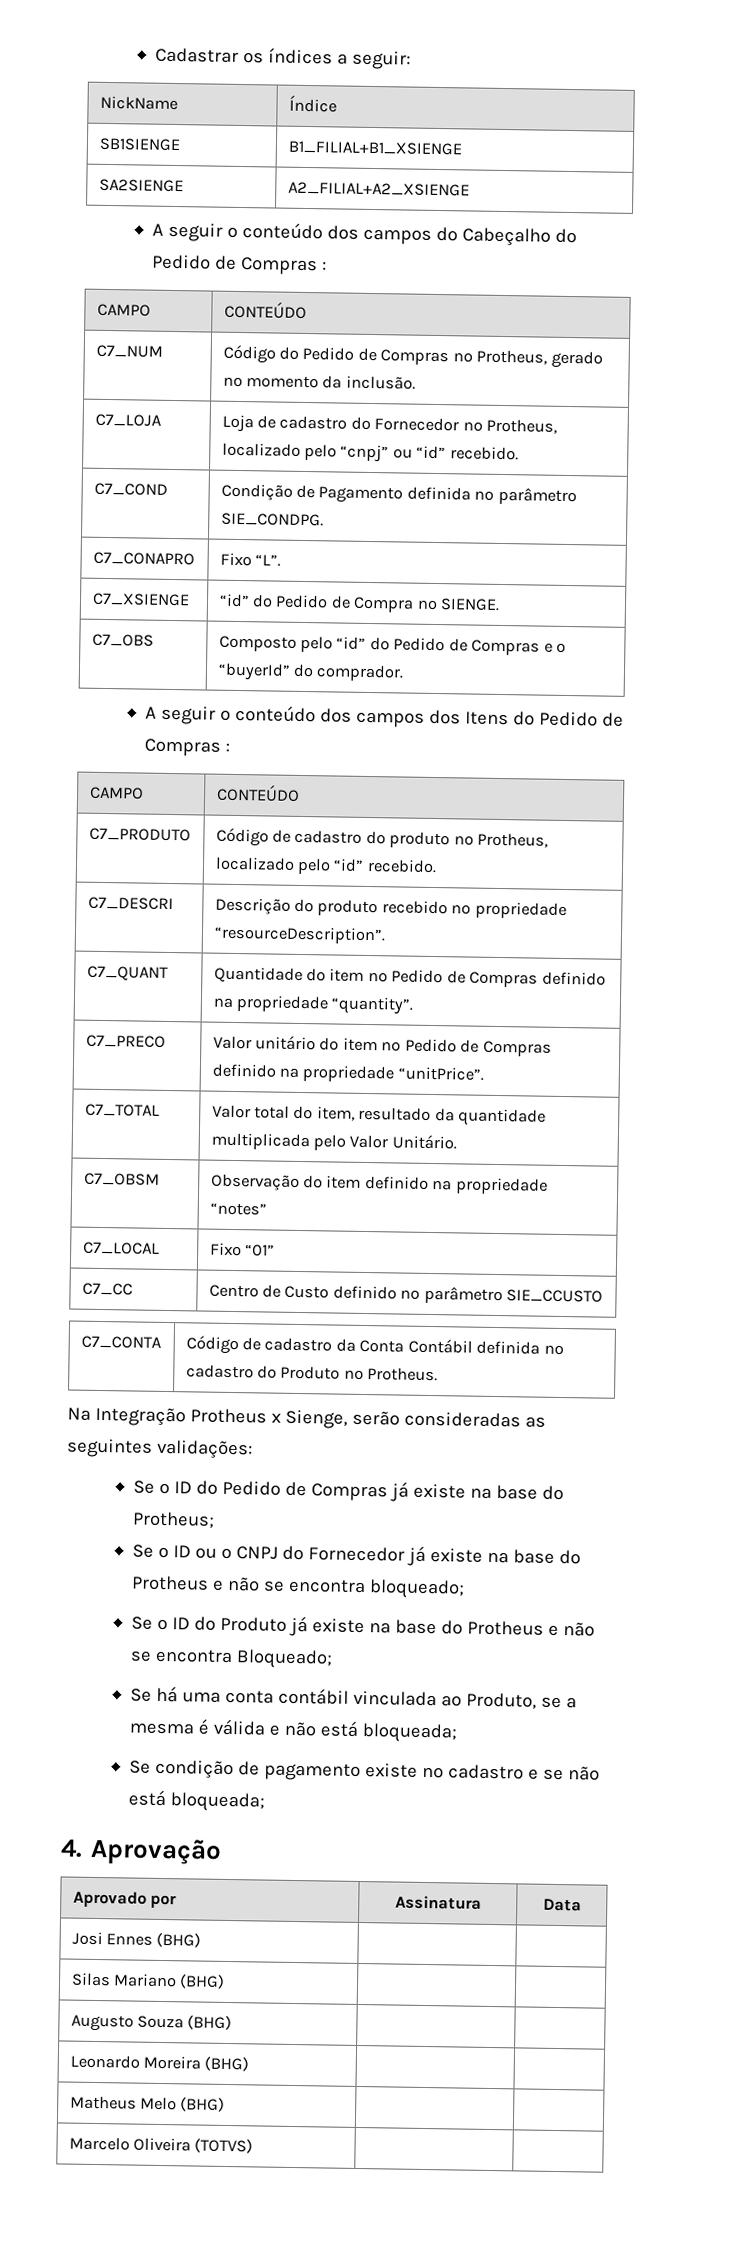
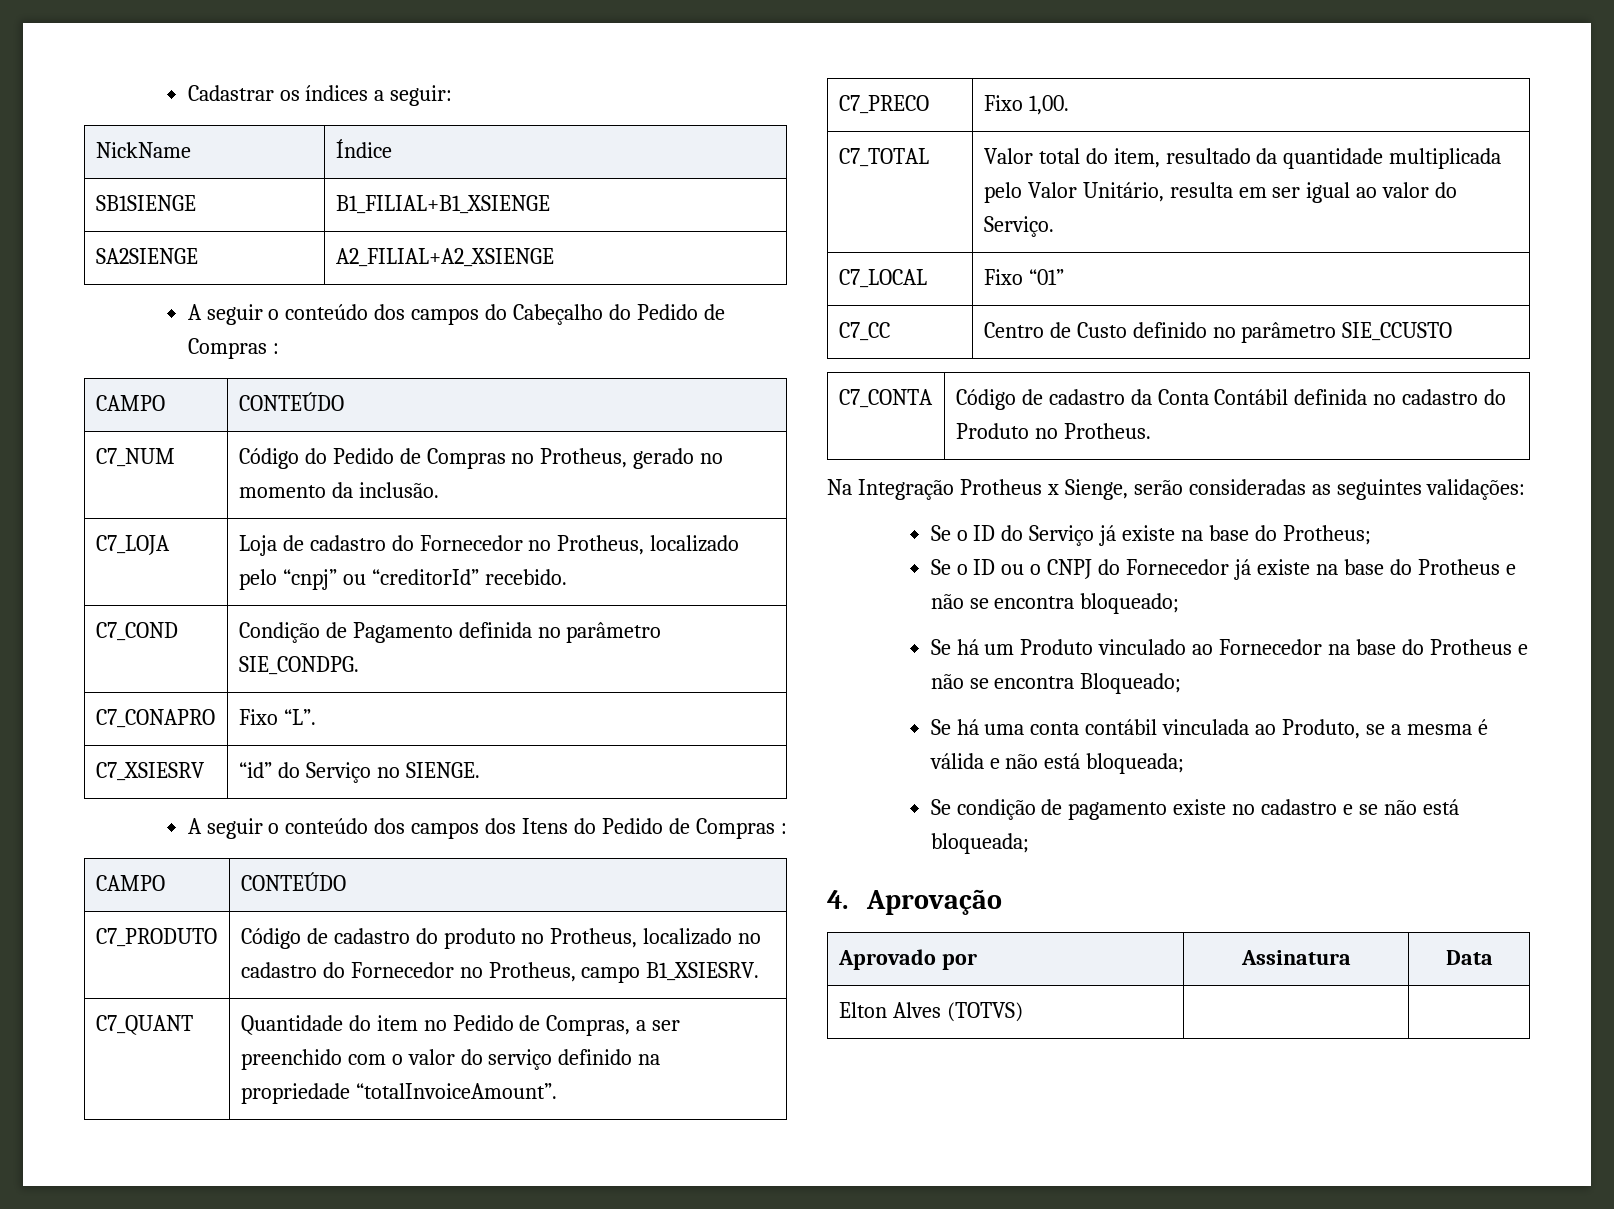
[416,445,447,460] “id” -> [371,569,479,585] “creditorId”
[91,592,190,607] [218,593,415,613] C7_XSIENGE | “id” do Pedido de Compra -> [95,762,205,781] [238,762,371,783] C7_XSIESRV | “id” do Serviço
[91,633,154,647] [218,635,567,656] [217,662,405,682] // C7_OBS | Composto pelo “id” do Pedido de Compras e o “buyerId” do comprador. -> (480, 770) none
[296,857,437,875] [87,896,174,911] [214,897,567,920] [213,925,386,945] pelo “id” recebido. // C7_DESCRI | Descrição do produto recebido no propriedade “resourceDescription”. -> [738,933,762,944] [240,962,760,983] no cadastro do Fornecedor no Protheus, campo B1_XSIESRV.
[469,971,606,988] [212,995,415,1015] Compras definido na propriedade “quantity”. -> [546,1015,681,1036] [240,1049,661,1070] [240,1083,557,1104] Compras, a ser preenchido com o valor do serviço definido na propriedade “totalInvoiceAmount”.
[212,1035,552,1057] [211,1063,484,1083] Valor unitário do item no Pedido de Compras definido na propriedade “unitPrice”. -> [983,95,1069,115] Fixo 1,00.
[391,1134,457,1150] [83,1172,160,1186] [210,1173,548,1195] [209,1202,267,1216] Unitário. // C7_OBSM | Observação do item definido na propriedade “notes” -> [1082,182,1458,203] [983,216,1054,237] Unitário, resulta em ser igual ao valor do Serviço.
[222,1480,388,1502] Pedido de Compras -> [1029,525,1095,546] Serviço
[157,1615,365,1637] o ID do Produto já existe -> [956,639,1323,655] há um Produto vinculado ao Fornecedor
[71,1931,202,1948] [70,1972,226,1989] [70,2014,233,2032] [69,2054,250,2072] [69,2095,226,2112] [68,2136,191,2152] Josi Ennes (BHG) | | // Silas Mariano (BHG) | | // Augusto Souza (BHG) | | // Leonardo Moreira (BHG) | | // Matheus Melo (BHG) | | // Marcelo Oliveira -> [838,1002,941,1018] Elton Alves

